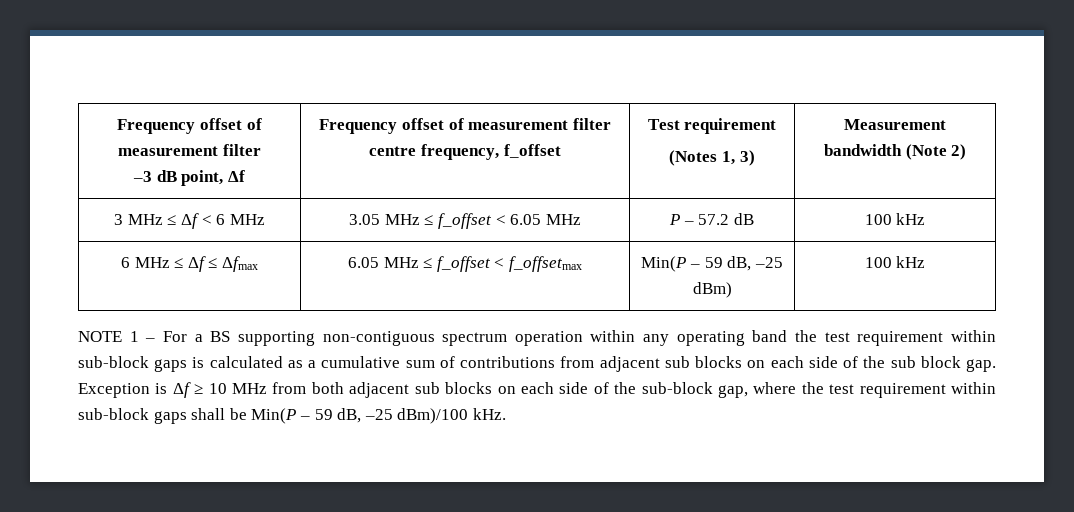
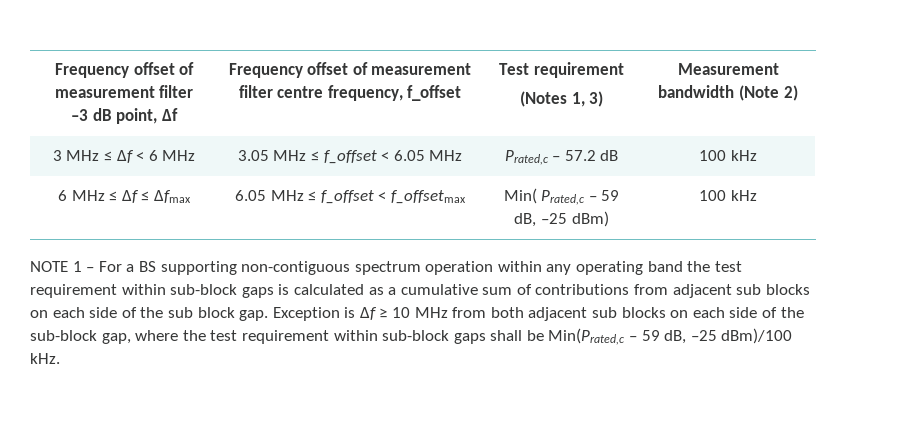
[669,214,681,225] P -> [504,150,548,165] Prated,c
[641,256,687,272] Min(P -> [503,188,585,205] Min( Prated,c
[251,408,297,424] Min(P -> [548,328,625,345] Min(Prated,c

